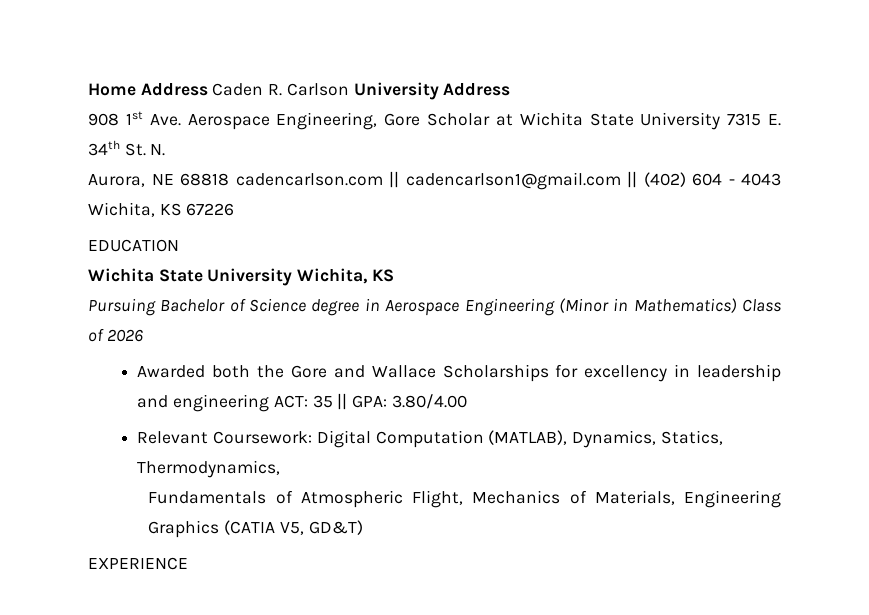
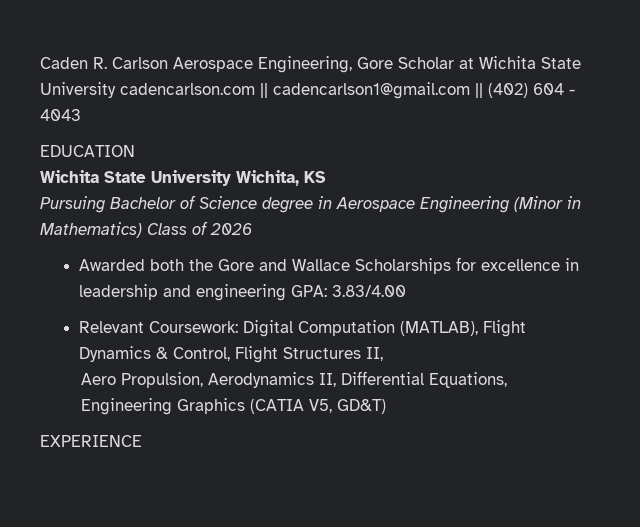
[88,83,208,96] Home Address -> (40, 63) none
[353,82,511,100] [88,111,181,126] University Address // 908 1st Ave. -> (168, 63) none
[727,113,782,126] [88,140,166,156] [88,173,229,187] 7315 E. 34th St. N. // Aurora, NE 68818 -> (116, 90) none
[88,202,235,217] Wichita, KS 67226 -> (81, 115) none
[584,365,668,382] excellency -> [481,259,561,271] excellence
[273,393,467,410] ACT: 35 || GPA: 3.80/4.00 -> [291,285,407,297] GPA: 3.83/4.00
[572,430,723,448] [137,460,281,478] [148,490,675,508] Dynamics, Statics, Thermodynamics, // Fundamentals of Atmospheric Flight, Mechanics of Materials, -> [483,320,527,337] [79,346,384,363] [81,371,508,388] Flight Dynamics & Control, Flight Structures II, // Aero Propulsion, Aerodynamics II, Differential Equations,

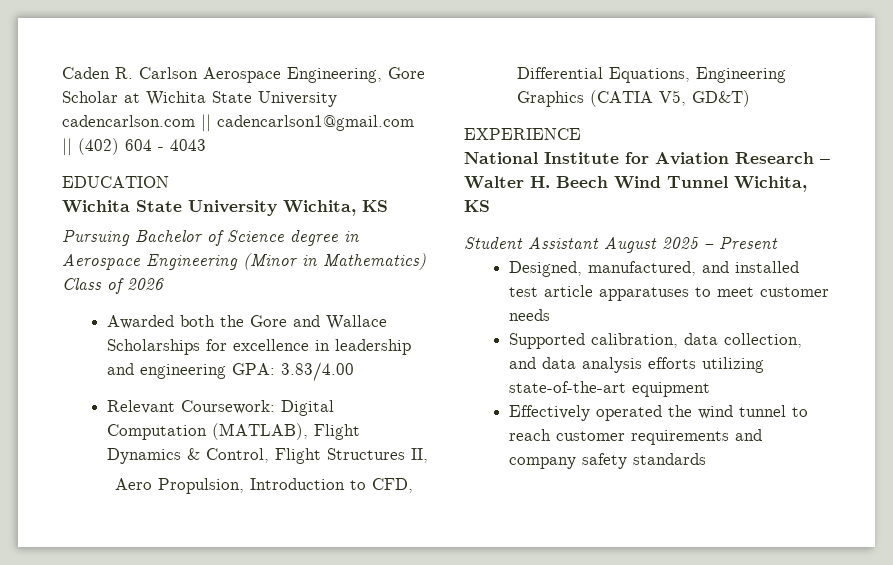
[208,372,337,388] Aerodynamics II, -> [250,478,414,493] Introduction to CFD,
(142, 441) none -> [464,152,830,165] [464,176,807,192] [464,200,490,212] [464,237,778,253] [508,261,799,277] [508,285,829,301] [508,309,550,321] [508,333,802,349] [508,357,764,373] [508,381,710,397] [508,405,808,421] [508,429,762,445] [508,453,706,469] // National Institute for Aviation Research – Walter H. Beech Wind Tunnel Wichita, KS // Student Assistant August 2025 – Present // Designed, manufactured, and installed test article apparatuses to meet customer needs // Supported calibration, data collection, and data analysis efforts utilizing state-of-the-art equipment // Effectively operated the wind tunnel to reach customer requirements and company safety standards

